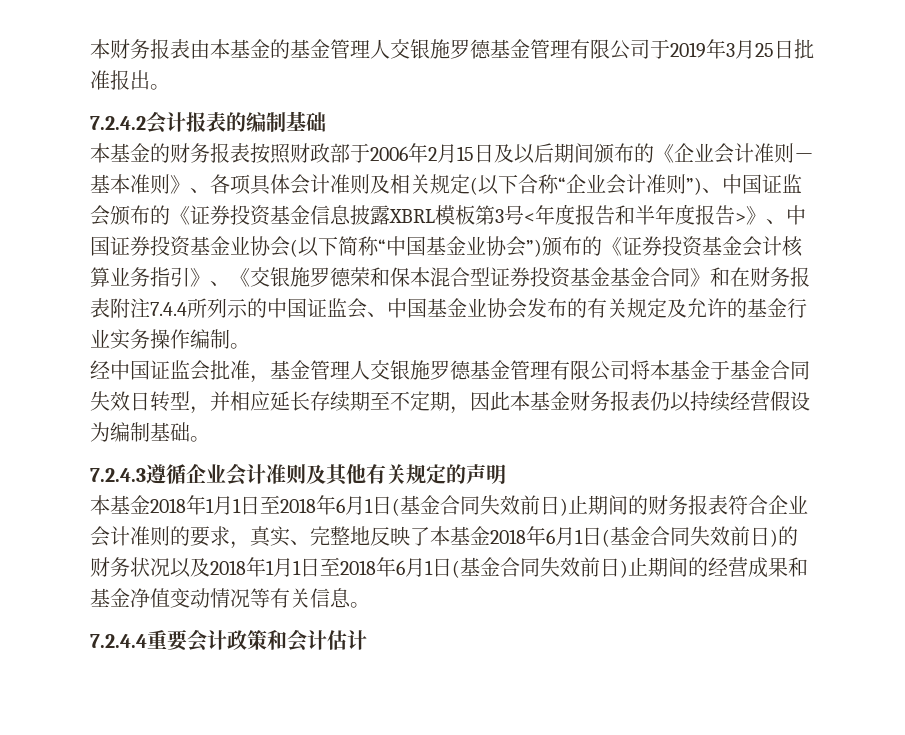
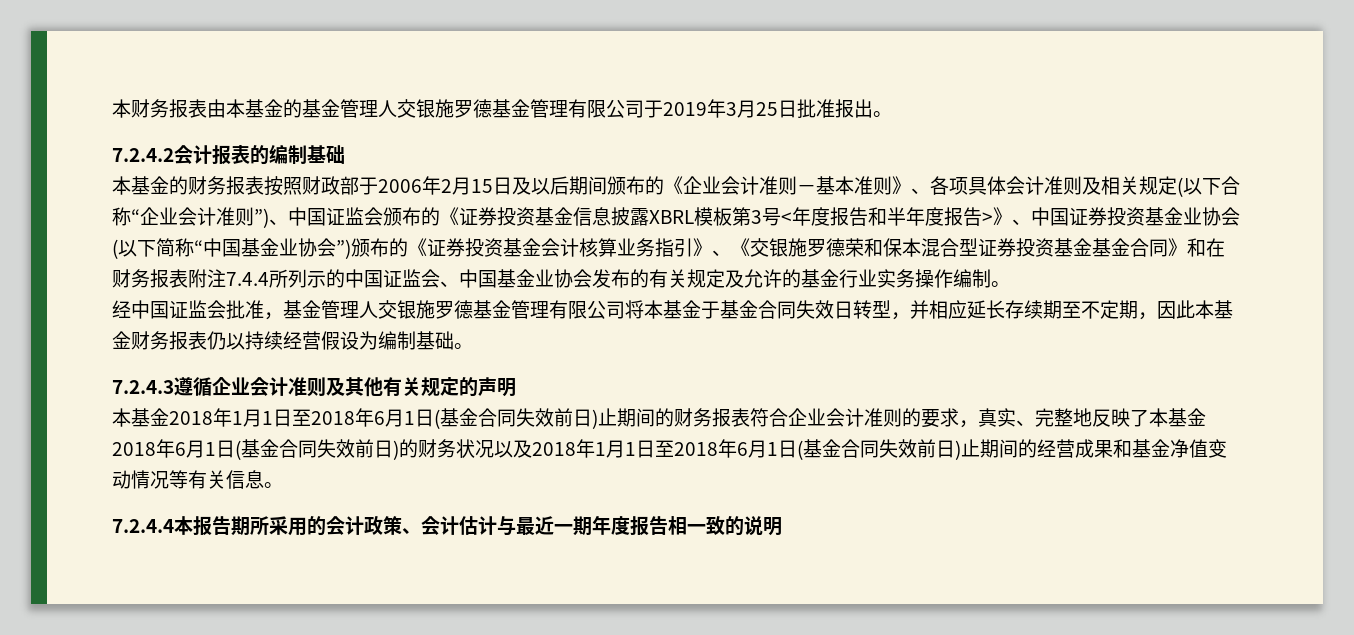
[147,630,188,651] 重要 -> [174,516,326,536] 本报告期所采用的
[267,630,287,650] 和 -> [402,528,421,534] 、
(367, 640) none -> [497,515,782,536] 与最近一期年度报告相一致的说明

